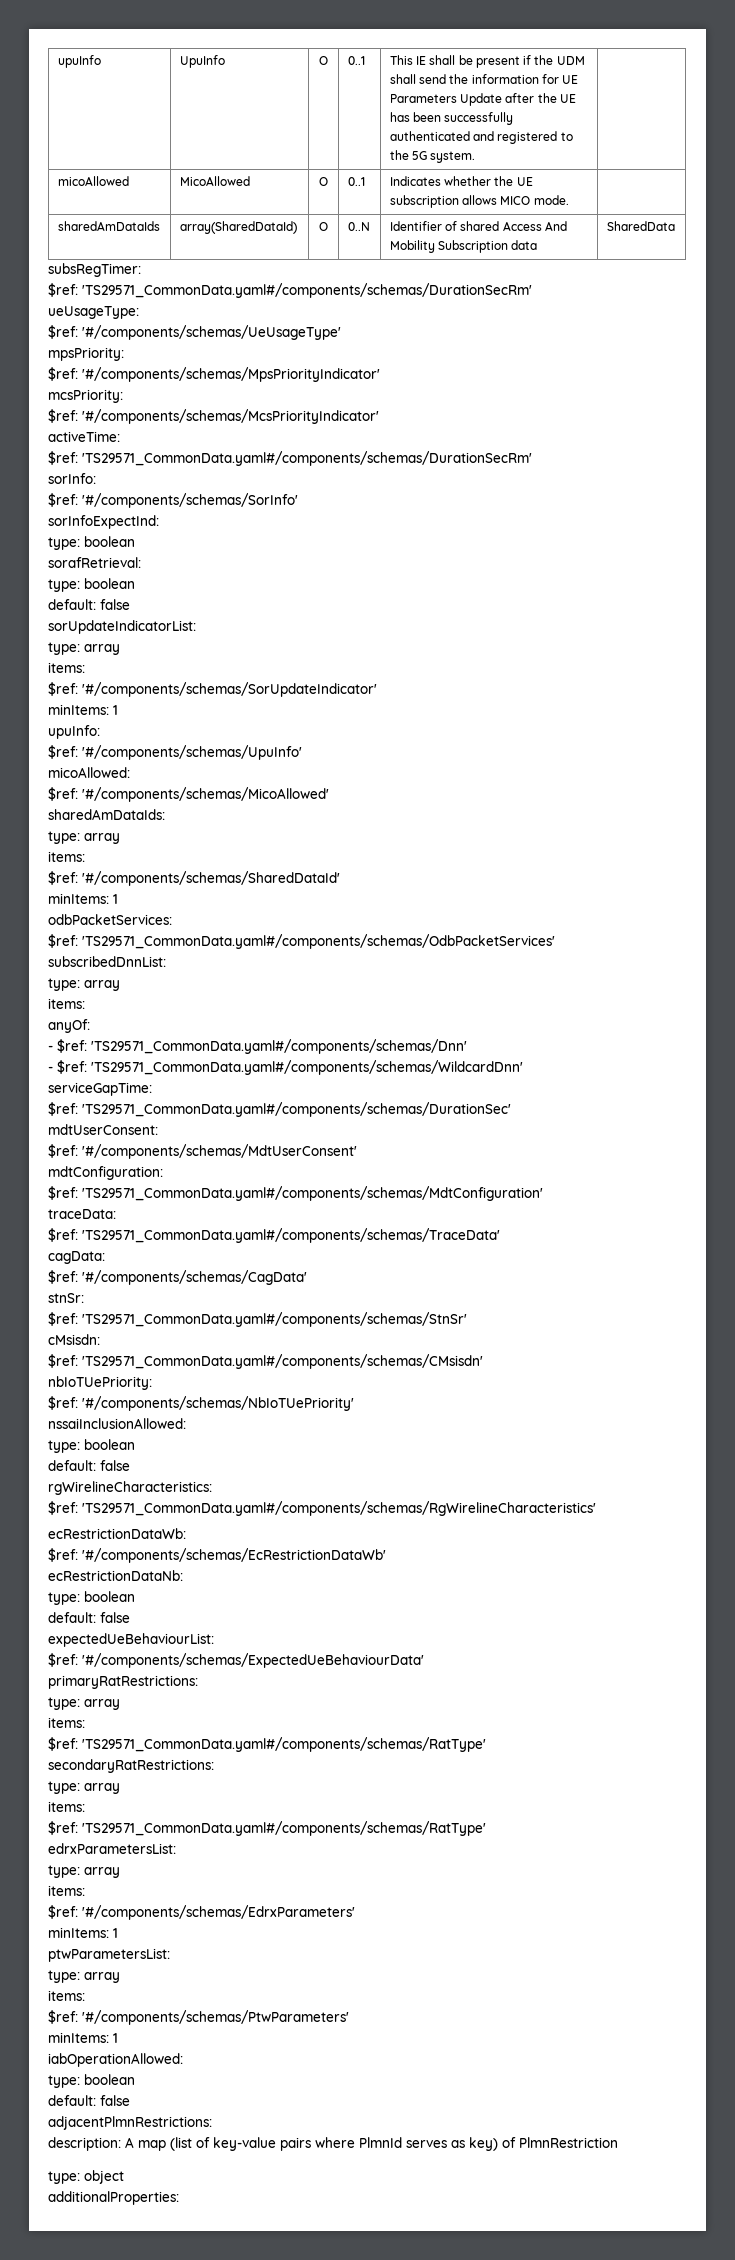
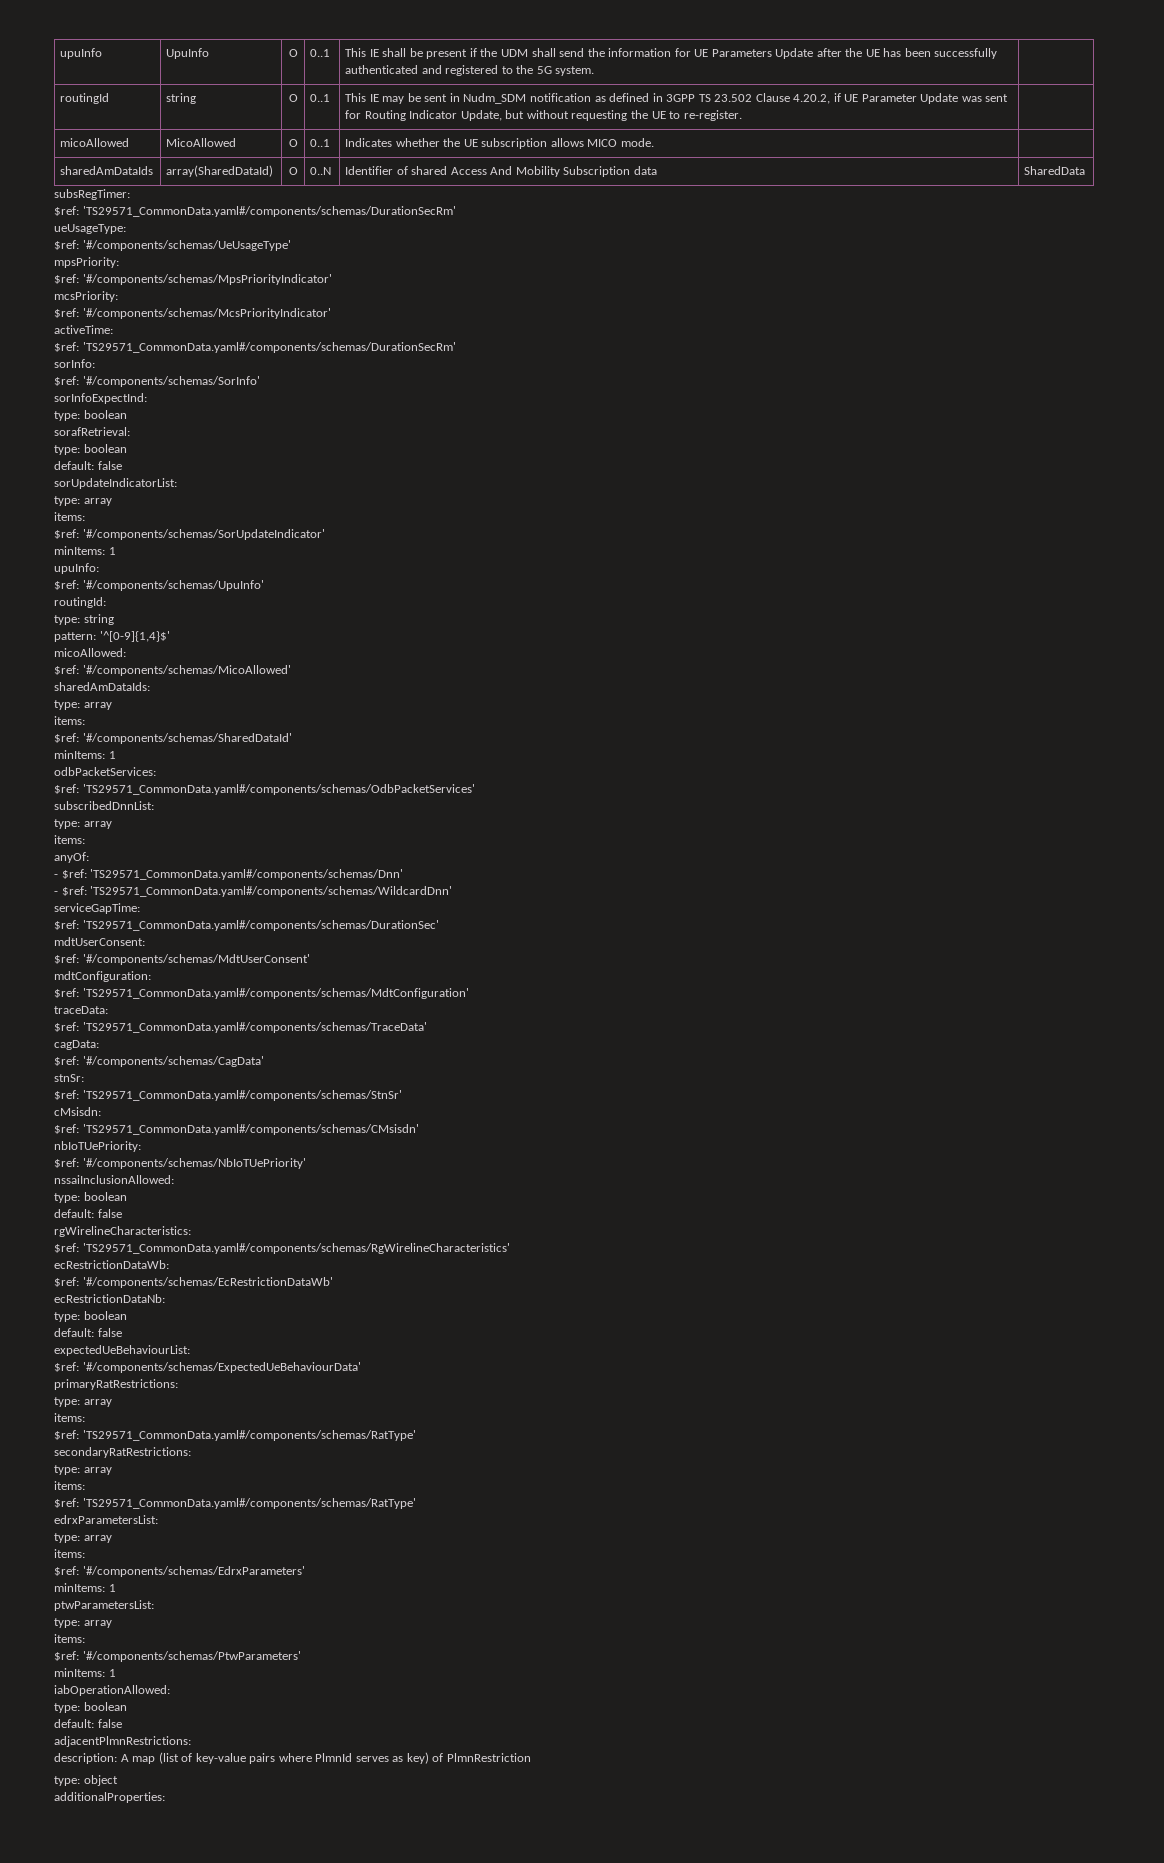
(476, 157) none -> [60,93,110,104] [166,93,197,104] [288,94,298,102] [310,94,331,102] [345,93,1009,104] [345,110,742,121] // routingId | string | O | 0..1 | This IE may be sent in Nudm_SDM notification as defined in 3GPP TS 23.502 Clause 4.20.2, if UE Parameter Update was sent for Routing Indicator Update, but without requesting the UE to re-register. |
(302, 752) none -> [54,597,106,608] [54,614,114,625] [54,631,170,642] // routingId: // type: string // pattern: '^[0-9]{1,4}$'

